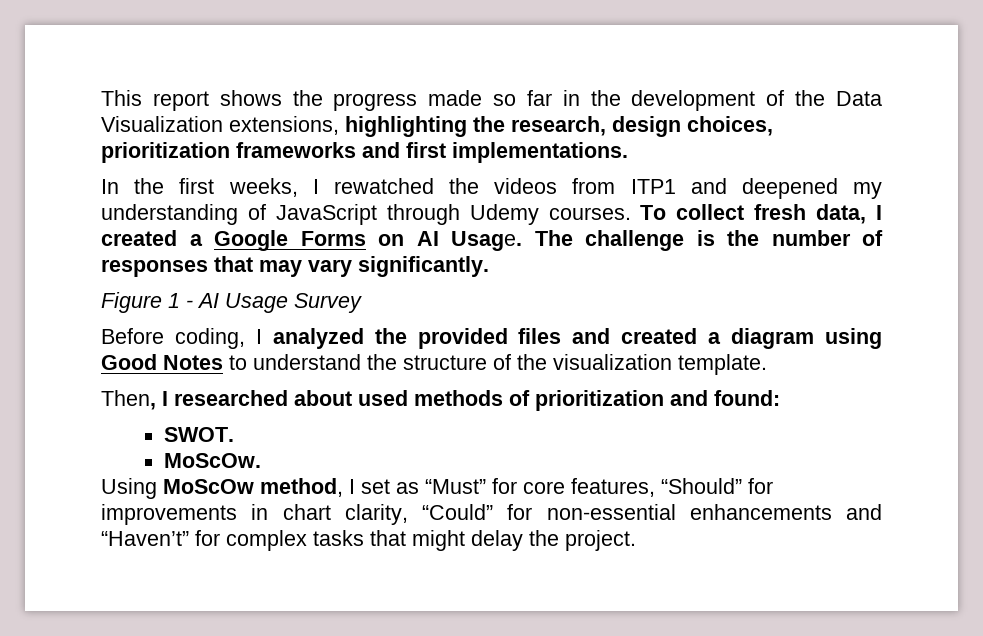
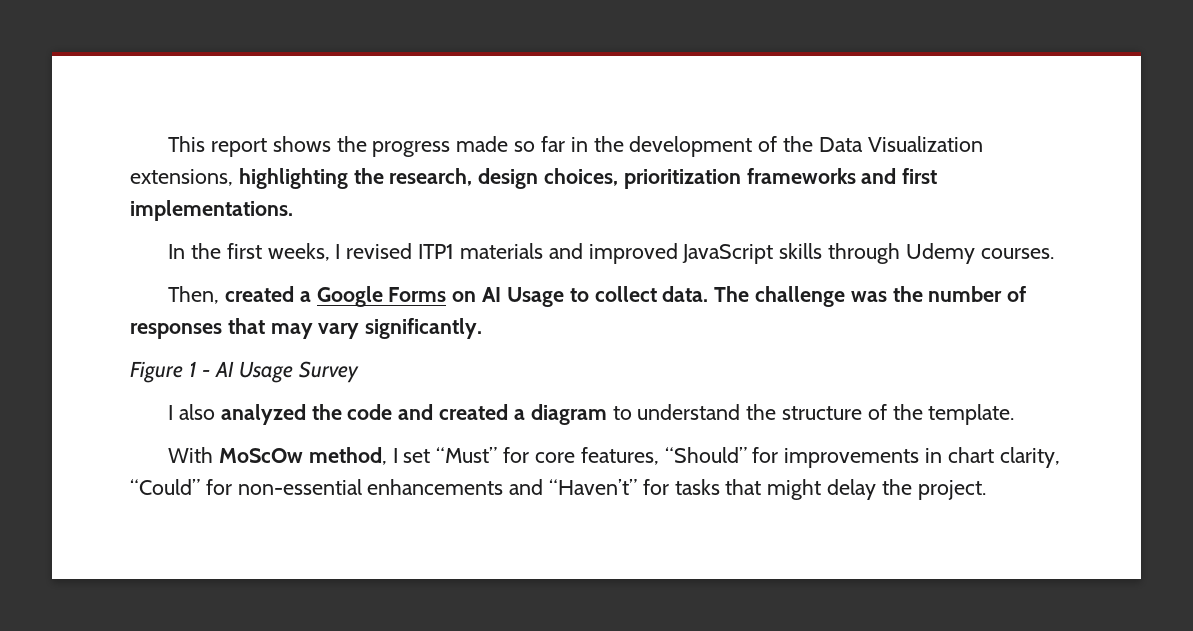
[333,178,882,199] [101,204,882,225] rewatched the videos from ITP1 and deepened my understanding of JavaScript through Udemy courses. To collect fresh data, I -> [346,243,1054,264] [168,286,220,304] revised ITP1 materials and improved JavaScript skills through Udemy courses. // Then,
[451,231,522,251] Usage. -> [506,286,709,307] Usage to collect data.
[696,230,715,246] is -> [850,291,887,302] was
[101,328,562,349] Before coding, I analyzed the provided files -> [168,404,393,425] I also analyzed the code
[825,328,882,349] [101,354,223,370] using Good Notes -> (607, 414) none
[553,354,672,370] visualization -> (923, 412) none
[101,390,780,411] [164,427,235,442] [164,453,262,468] [101,478,157,499] Then, I researched about used methods of prioritization and found: // SWOT. // MoScOw. // Using -> [168,447,214,463] With
[396,482,419,494] as -> (431, 456) none
[226,530,307,551] complex -> (669, 487) none

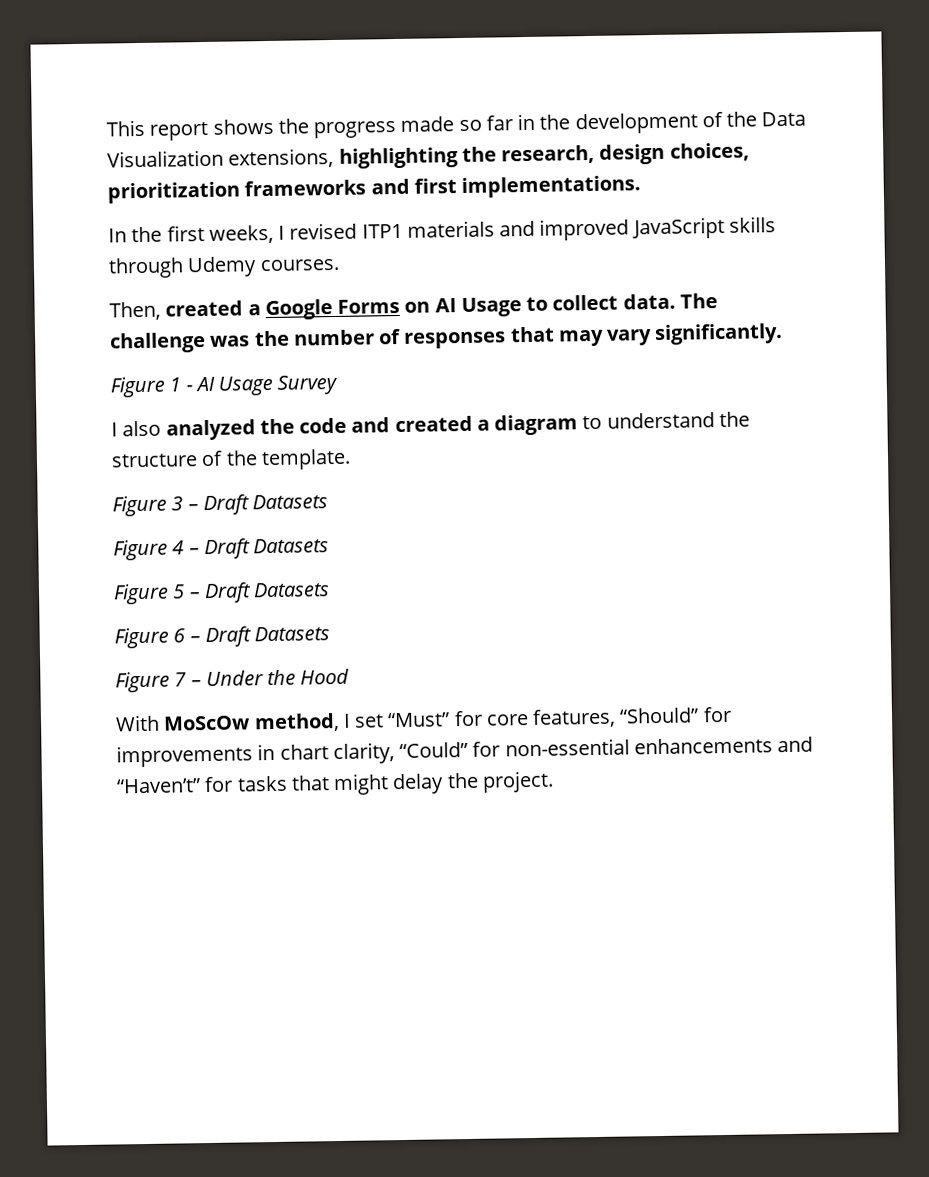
(1015, 414) none -> [112,494,329,517] [113,538,330,561] [113,582,331,605] [114,626,331,649] [115,668,350,693] // Figure 3 – Draft Datasets // Figure 4 – Draft Datasets // Figure 5 – Draft Datasets // Figure 6 – Draft Datasets // Figure 7 – Under the Hood

